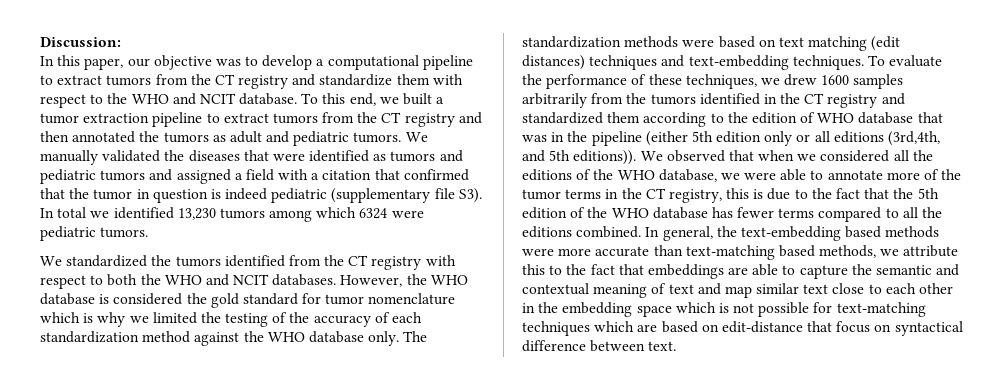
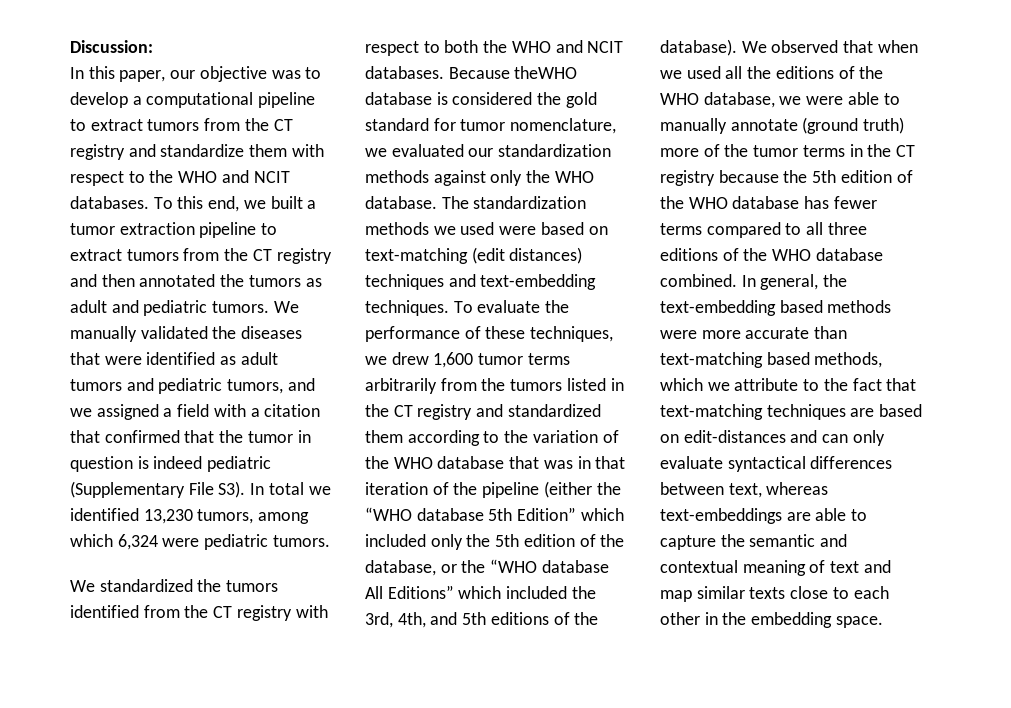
[239,93,298,105] database. -> [70,196,149,209] databases.
(387, 157) none -> [240,352,278,365] adult
[100,169,173,181] tumors and -> [227,378,315,394] [70,408,92,417] tumors, and we
[331,188,455,203] (supplementary file -> [70,481,214,498] (Supplementary File
[219,208,265,219] tumors -> [197,509,254,524] tumors,
[359,208,388,219] 6324 -> [117,534,158,550] 6,324
[340,274,468,287] However, the WHO -> [448,66,578,79] Because theWHO
[368,293,456,305] [40,312,423,327] [40,331,400,346] nomenclature which is why we limited the testing of the accuracy of each standardization method against the WHO database only. -> [510,118,617,134] [365,144,612,157] [365,170,594,186] [365,196,437,209] nomenclature, we evaluated our standardization methods against only the WHO database.
(679, 42) none -> [433,222,495,235] we used
[778,36,868,51] text matching -> [365,248,468,264] text-matching
[821,74,904,89] 1600 samples -> [433,352,570,368] 1,600 tumor terms
[699,93,760,105] identified -> [566,378,606,391] listed
[751,112,816,124] edition of -> [532,430,619,443] [365,456,389,469] variation of the
[567,131,941,146] [522,150,637,165] the pipeline (either 5th edition only or all editions (3rd,4th, and 5th editions)). -> [595,456,626,469] [365,481,621,498] [365,507,624,521] [365,534,625,550] [365,559,609,576] [365,585,596,599] [365,612,599,628] [660,39,737,56] that iteration of the pipeline (either the “WHO database 5th Edition” which included only the 5th edition of the database, or the “WHO database All Editions” which included the 3rd, 4th, and 5th editions of the database).
[820,150,890,162] considered -> [686,66,721,79] used
[827,170,883,180] annotate -> [660,117,905,134] manually annotate (ground truth)
[668,188,890,203] registry, this is due to the fact that -> [660,170,779,186] registry because
[922,207,943,218] [522,226,572,238] the editions -> [827,222,867,235] [660,248,883,261] three editions of the WHO database
(877, 251) none -> [660,378,703,391] which
[522,264,724,279] this to the fact that embeddings -> [803,378,917,391] [660,404,923,420] [660,430,885,446] [660,456,893,472] [660,482,829,498] [660,508,782,524] to the fact that text-matching techniques are based on edit-distances and can only evaluate syntactical differences between text, whereas text-embeddings
[803,284,829,294] text -> [749,587,786,599] texts
[636,302,926,317] [522,321,963,336] [522,340,677,352] space which is not possible for text-matching techniques which are based on edit-distance that focus on syntactical difference between text. -> [835,616,883,628] space.

